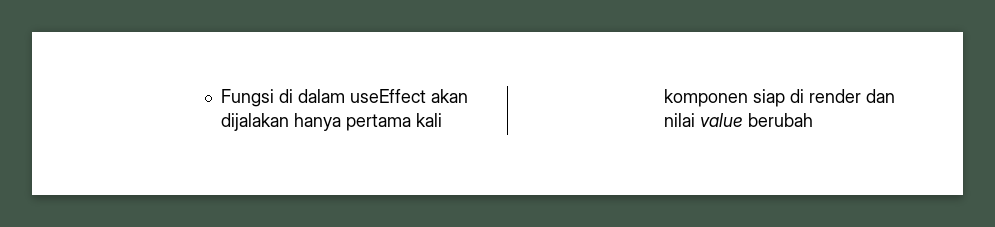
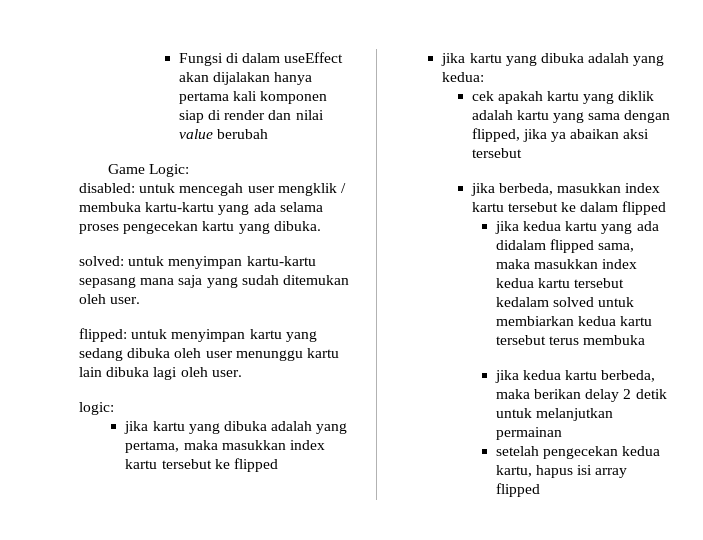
(814, 120) none -> [108,164,190,177] [79,183,346,196] [79,202,323,215] [79,221,321,234] [79,256,316,269] [79,275,349,288] [79,294,141,304] [79,328,317,342] [79,348,339,361] [79,367,242,380] [79,402,114,415] [124,421,348,434] [125,440,325,453] [125,458,278,472] [441,53,665,66] [442,72,485,82] [471,91,655,104] [471,110,671,123] [471,128,650,142] [471,148,522,158] [470,183,661,196] [471,201,667,215] [494,221,659,234] [495,239,635,253] [495,259,638,269] [495,278,625,288] [495,297,635,307] [495,316,653,326] [495,335,646,345] [494,370,656,383] [495,389,667,402] [495,408,614,421] [495,427,562,440] [495,446,661,459] [495,465,628,478] [495,483,540,497] // Game Logic: // disabled: untuk mencegah user mengklik / membuka kartu-kartu yang ada selama proses pengecekan kartu yang dibuka. // solved: untuk menyimpan kartu-kartu sepasang mana saja yang sudah ditemukan oleh user. // flipped: untuk menyimpan kartu yang sedang dibuka oleh user menunggu kartu lain dibuka lagi oleh user. // logic: // jika kartu yang dibuka adalah yang pertama, maka masukkan index kartu tersebut ke flipped // jika kartu yang dibuka adalah yang kedua: // cek apakah kartu yang diklik adalah kartu yang sama dengan flipped, jika ya abaikan aksi tersebut // jika berbeda, masukkan index kartu tersebut ke dalam flipped // jika kedua kartu yang ada didalam flipped sama, maka masukkan index kedua kartu tersebut kedalam solved untuk membiarkan kedua kartu tersebut terus membuka // jika kedua kartu berbeda, maka berikan delay 2 detik untuk melanjutkan permainan // setelah pengecekan kedua kartu, hapus isi array flipped

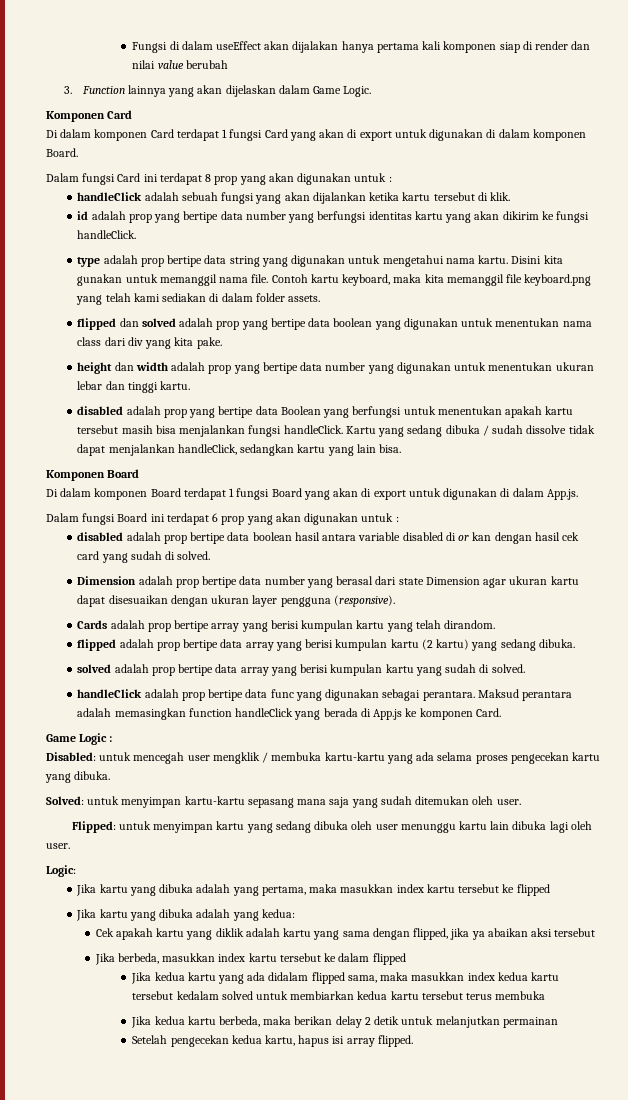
[108,164,190,177] [79,183,135,193] Game Logic: // disabled: -> [64,85,372,97] [46,110,133,122] [46,129,586,141] [46,148,78,157] [46,173,392,185] [77,192,511,204] [77,211,590,223] [77,230,137,239] [77,255,563,267] [77,274,592,286] [76,293,321,305] [77,318,592,330] [77,337,222,349] [77,362,594,374] [77,381,191,393] [77,406,574,418] [77,425,595,437] [77,444,402,456] [46,469,140,481] [46,488,578,500] [46,513,399,525] [77,532,580,544] [77,551,211,563] [77,576,579,588] [77,595,395,607] [77,620,496,632] [77,639,575,651] [77,664,525,676] [77,689,573,701] [77,708,501,720] [46,733,113,745] [46,752,96,761] 3. Function lainnya yang akan dijelaskan dalam Game Logic. // Komponen Card // Di dalam komponen Card terdapat 1 fungsi Card yang akan di export untuk digunakan di dalam komponen Board. // Dalam fungsi Card ini terdapat 8 prop yang akan digunakan untuk : // handleClick adalah sebuah fungsi yang akan dijalankan ketika kartu tersebut di klik. // id adalah prop yang bertipe data number yang berfungsi identitas kartu yang akan dikirim ke fungsi handleClick. // type adalah prop bertipe data string yang digunakan untuk mengetahui nama kartu. Disini kita gunakan untuk memanggil nama file. Contoh kartu keyboard, maka kita memanggil file keyboard.png yang telah kami sediakan di dalam folder assets. // flipped dan solved adalah prop yang bertipe data boolean yang digunakan untuk menentukan nama class dari div yang kita pake. // height dan width adalah prop yang bertipe data number yang digunakan untuk menentukan ukuran lebar dan tinggi kartu. // disabled adalah prop yang bertipe data Boolean yang berfungsi untuk menentukan apakah kartu tersebut masih bisa menjalankan fungsi handleClick. Kartu yang sedang dibuka / sudah dissolve tidak dapat menjalankan handleClick, sedangkan kartu yang lain bisa. // Komponen Board // Di dalam komponen Board terdapat 1 fungsi Board yang akan di export untuk digunakan di dalam App.js. // Dalam fungsi Board ini terdapat 6 prop yang akan digunakan untuk : // disabled adalah prop bertipe data boolean hasil antara variable disabled di or kan dengan hasil cek card yang sudah di solved. // Dimension adalah prop bertipe data number yang berasal dari state Dimension agar ukuran kartu dapat disesuaikan dengan ukuran layer pengguna (responsive). // Cards adalah prop bertipe array yang berisi kumpulan kartu yang telah dirandom. // flipped adalah prop bertipe data array yang berisi kumpulan kartu (2 kartu) yang sedang dibuka. // solved adalah prop bertipe data array yang berisi kumpulan kartu yang sudah di solved. // handleClick adalah prop bertipe data func yang digunakan sebagai perantara. Maksud perantara adalah memasingkan function handleClick yang berada di App.js ke komponen Card. // Game Logic : // Disabled:
[79,256,124,266] solved: -> [46,796,84,805] Solved:
[79,328,127,342] flipped: -> [71,821,116,833] Flipped:
[79,402,114,415] [124,421,149,434] logic: // jika -> [46,865,76,877] [76,884,97,896] Logic: // Jika
[441,53,466,66] jika -> [76,909,97,921] Jika
[471,91,494,101] cek -> [95,928,114,937] Cek
[470,183,495,196] jika -> [94,953,115,965] Jika
[494,221,519,234] jika -> [131,972,152,984] Jika
[494,370,519,383] jika -> [131,1016,152,1028] Jika
[495,446,539,456] setelah -> [132,1035,168,1044] Setelah
[495,483,540,497] flipped -> [377,1035,413,1047] flipped.

